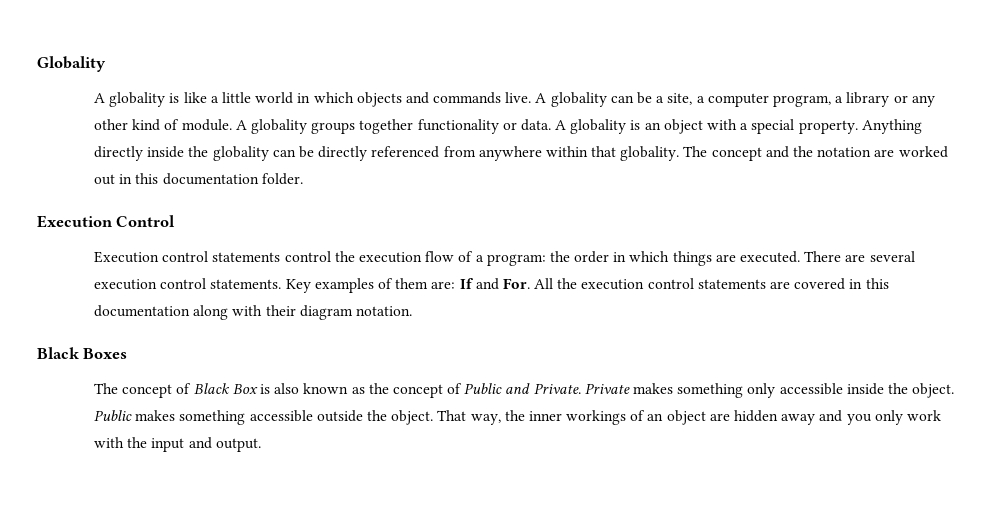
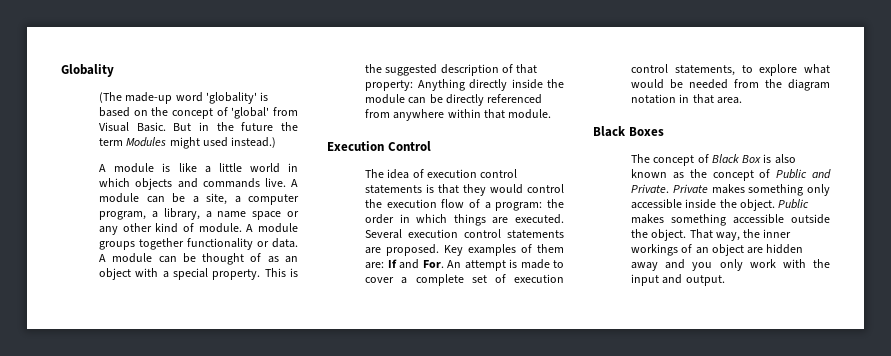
[94,92,166,107] // A globality -> [99,92,269,104] [99,107,298,119] [99,122,298,132] [99,137,277,149] [99,163,155,173] // (The made-up word 'globality' is based on the concept of 'global' from Visual Basic. But in the future the term Modules might used instead.) // A module
[550,92,607,107] globality -> [99,193,140,203] module
[846,92,890,107] library -> [163,208,282,220] library, a name space
[251,119,308,134] globality -> [258,223,298,233] module
[570,119,641,134] globality is -> [112,253,279,265] module can be thought of as
(858, 127) none -> [264,268,298,277] [365,64,538,76] [365,80,414,91] This is the suggested description of that property:
[212,146,269,161] globality -> [365,94,406,104] module
[620,146,948,161] [94,173,303,185] [37,215,176,228] [94,251,281,263] globality. The concept and the notation are worked out in this documentation folder. // Execution Control // Execution control statements -> [508,109,552,119] [327,141,431,151] [365,169,518,179] [365,184,524,196] module. // Execution Control // The idea of execution control statements is that they would
[804,251,915,262] [94,278,282,290] There are several execution control statements. -> [365,229,564,239] [365,244,440,256] Several execution control statements are proposed.
[534,278,889,290] [94,305,413,320] All the execution control statements are covered in this documentation along with their diagram notation. -> [447,259,564,271] [365,274,564,286] [631,64,830,76] [631,79,830,91] [631,94,742,104] An attempt is made to cover a complete set of execution control statements, to explore what would be needed from the diagram notation in that area.

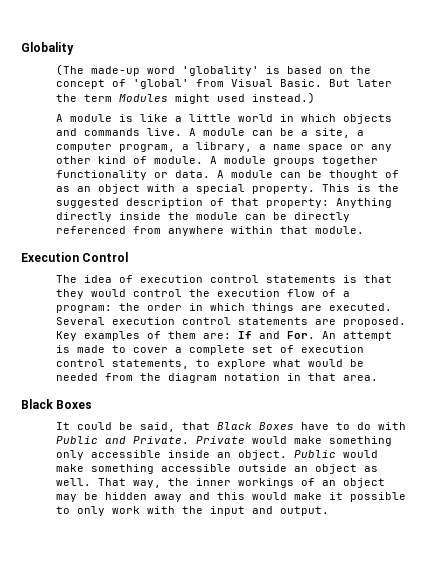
[199,122,274,131] in the future -> [356,79,392,87] later
[631,154,796,166] [631,169,771,181] The concept of Black Box is also known as the concept of -> [55,422,406,432] It could be said, that Black Boxes have to do with
[711,184,745,194] makes -> [251,436,322,444] would make
[719,199,737,208] the -> [216,452,231,458] an
[631,214,665,224] makes -> [342,450,378,458] [55,464,84,472] would make
[631,229,687,241] the object. -> [293,464,378,474] [55,478,91,486] an object as well.
[747,247,764,254] are -> [55,492,98,502] may be
[692,262,713,271] you -> [216,492,406,502] [55,506,70,514] this would make it possible to

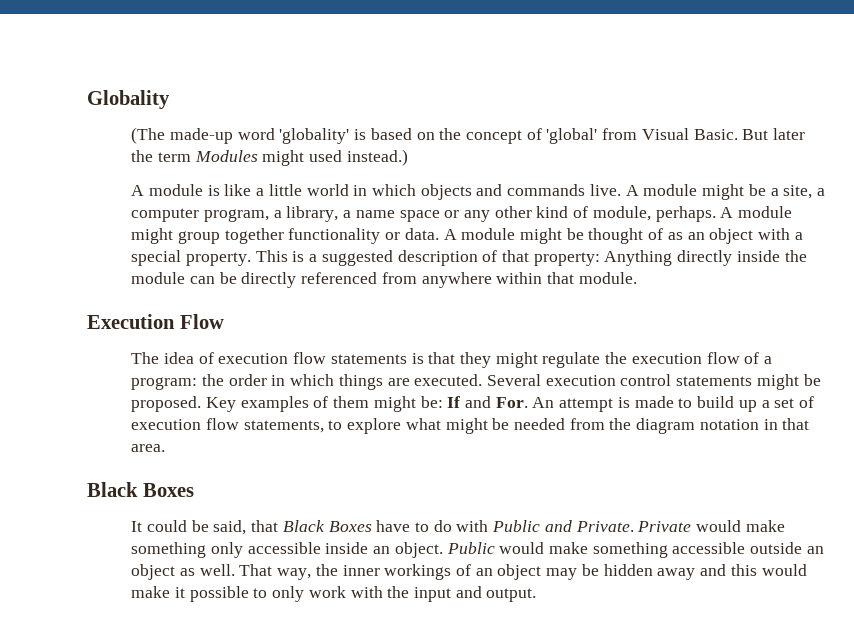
[251,130,273,136] can -> [702,184,745,200] might
[153,156,315,166] module. A module groups -> [592,206,793,222] [131,228,220,244] module, perhaps. A module might group
[279,172,301,178] can -> [519,228,562,244] might
[377,184,399,192] the -> [309,254,318,262] a
[82,252,129,262] Control -> [179,314,224,329] Flow
[209,275,259,283] control -> [293,352,327,364] flow
[90,289,182,297] would control -> [495,352,601,368] might regulate
[314,319,336,325] are -> [756,374,821,390] might be
[202,333,231,339] are: -> [373,396,443,412] might be:
[132,345,245,355] cover a complete -> [697,396,770,412] build up a
[55,359,105,367] control -> [205,418,239,430] flow
[307,359,343,367] would -> [445,418,488,434] might

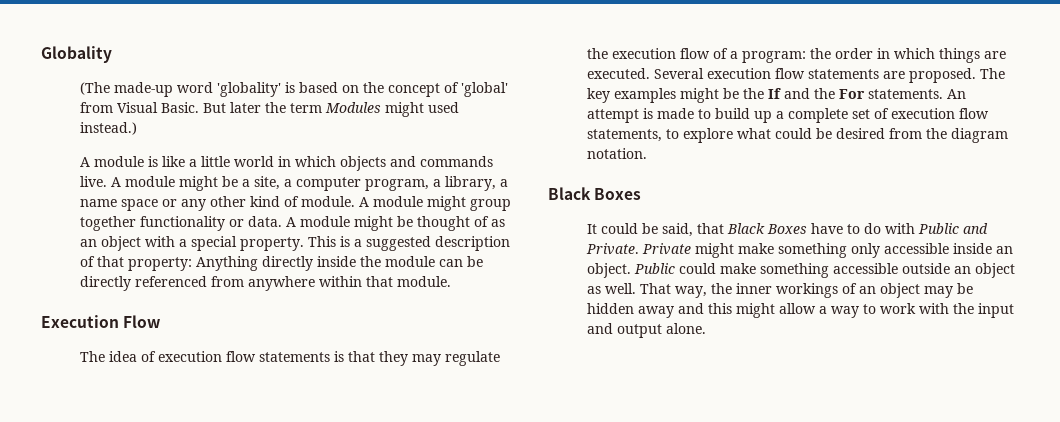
[592,206,716,222] module, perhaps. -> [300,196,355,207] module.
[495,352,538,368] might -> [411,354,441,366] may
[620,374,821,390] [131,396,528,412] control statements might be proposed. Key examples of them might be: If and For. -> [774,68,1005,83] [586,88,943,103] flow statements are proposed. The key examples might be the If and the For statements.
(770, 404) none -> [787,108,848,123] complete
[445,418,810,434] [131,444,166,452] might be needed from the diagram notation in that area. -> [774,128,1008,143] [586,148,647,159] could be desired from the diagram notation.
[696,520,742,532] would -> [694,243,734,258] might
[499,542,545,554] would -> [678,263,716,274] could
[761,564,807,576] [131,586,305,602] would make it possible to only -> [735,303,876,318] might allow a way to
[486,588,537,602] output. -> [616,323,706,338] output alone.

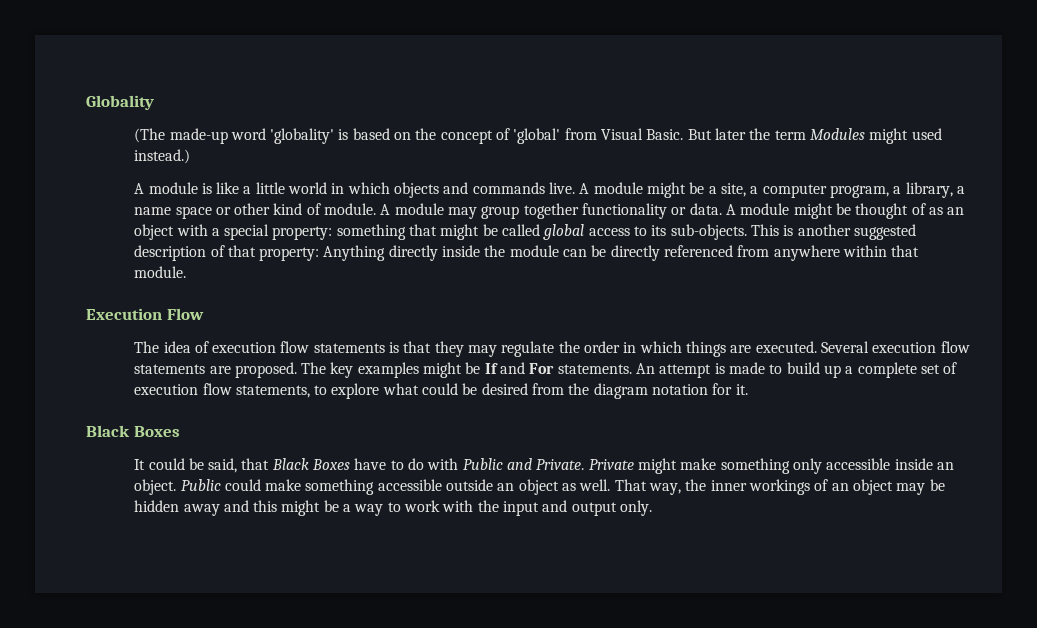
[180,199,206,211] any -> (231, 211) none
[426,196,466,211] might -> [448,207,478,219] may
[239,237,304,251] property. -> [272,224,747,240] property: something that might be called global access to its sub-objects.
[353,239,362,247] a -> [797,224,851,236] another
[611,48,831,63] execution flow of a program: the -> (580, 347) none
[742,88,764,99] the -> (481, 368) none
[813,88,835,99] the -> (526, 368) none
[586,148,647,159] notation. -> [652,383,748,395] notation for it.
[778,303,816,314] allow -> [323,500,339,512] be
[665,323,706,334] alone. -> [619,500,652,516] only.

